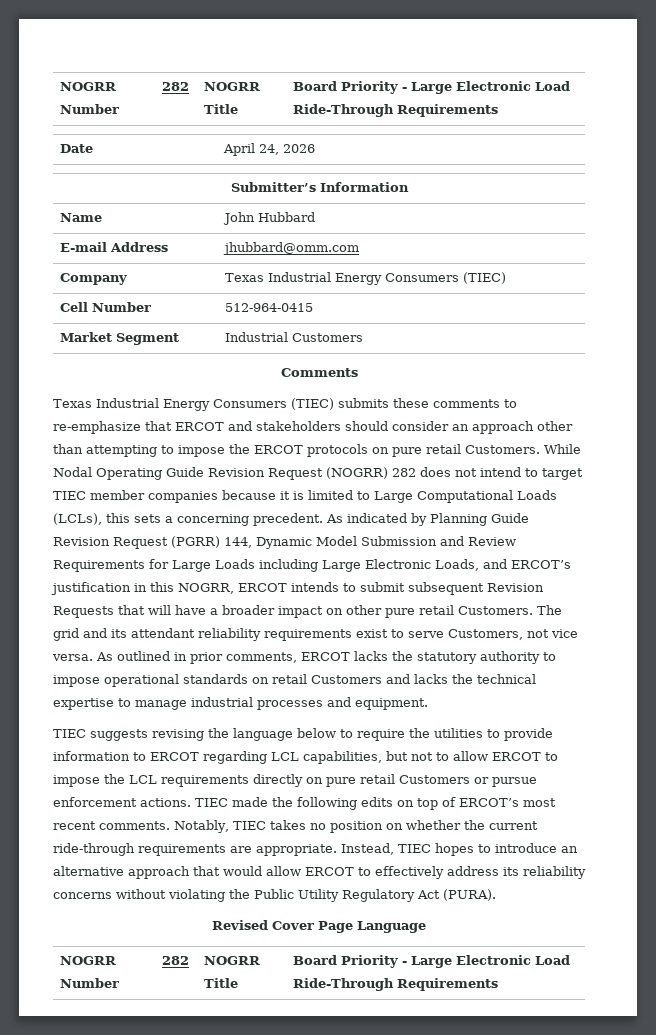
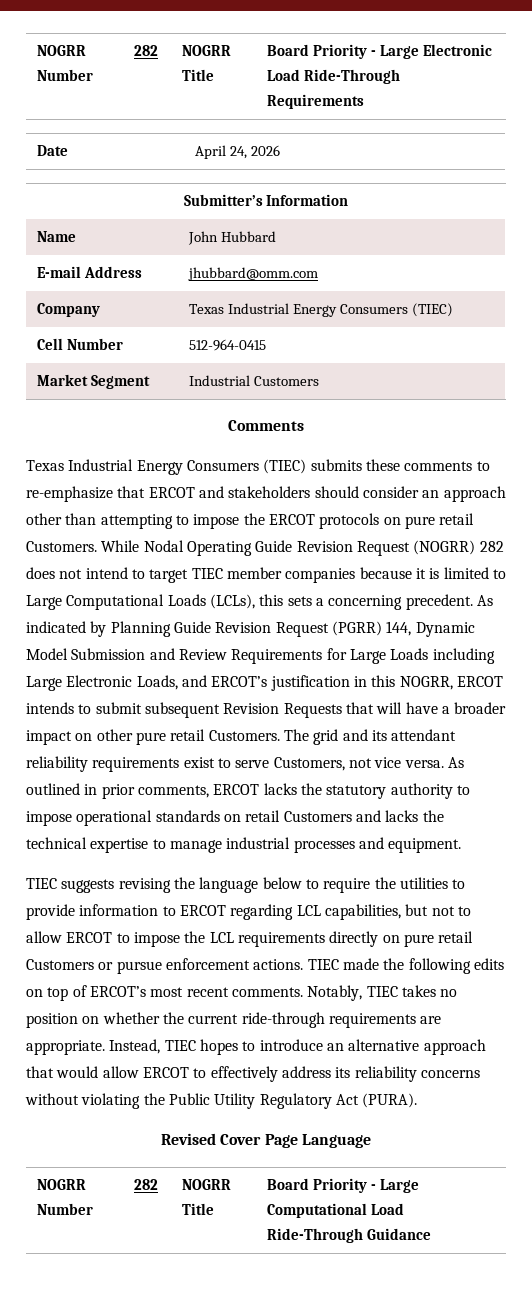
[456,955,571,965] [293,978,499,991] Electronic Load Ride-Through Requirements -> [267,1203,405,1218] [267,1228,432,1243] Computational Load Ride-Through Guidance

